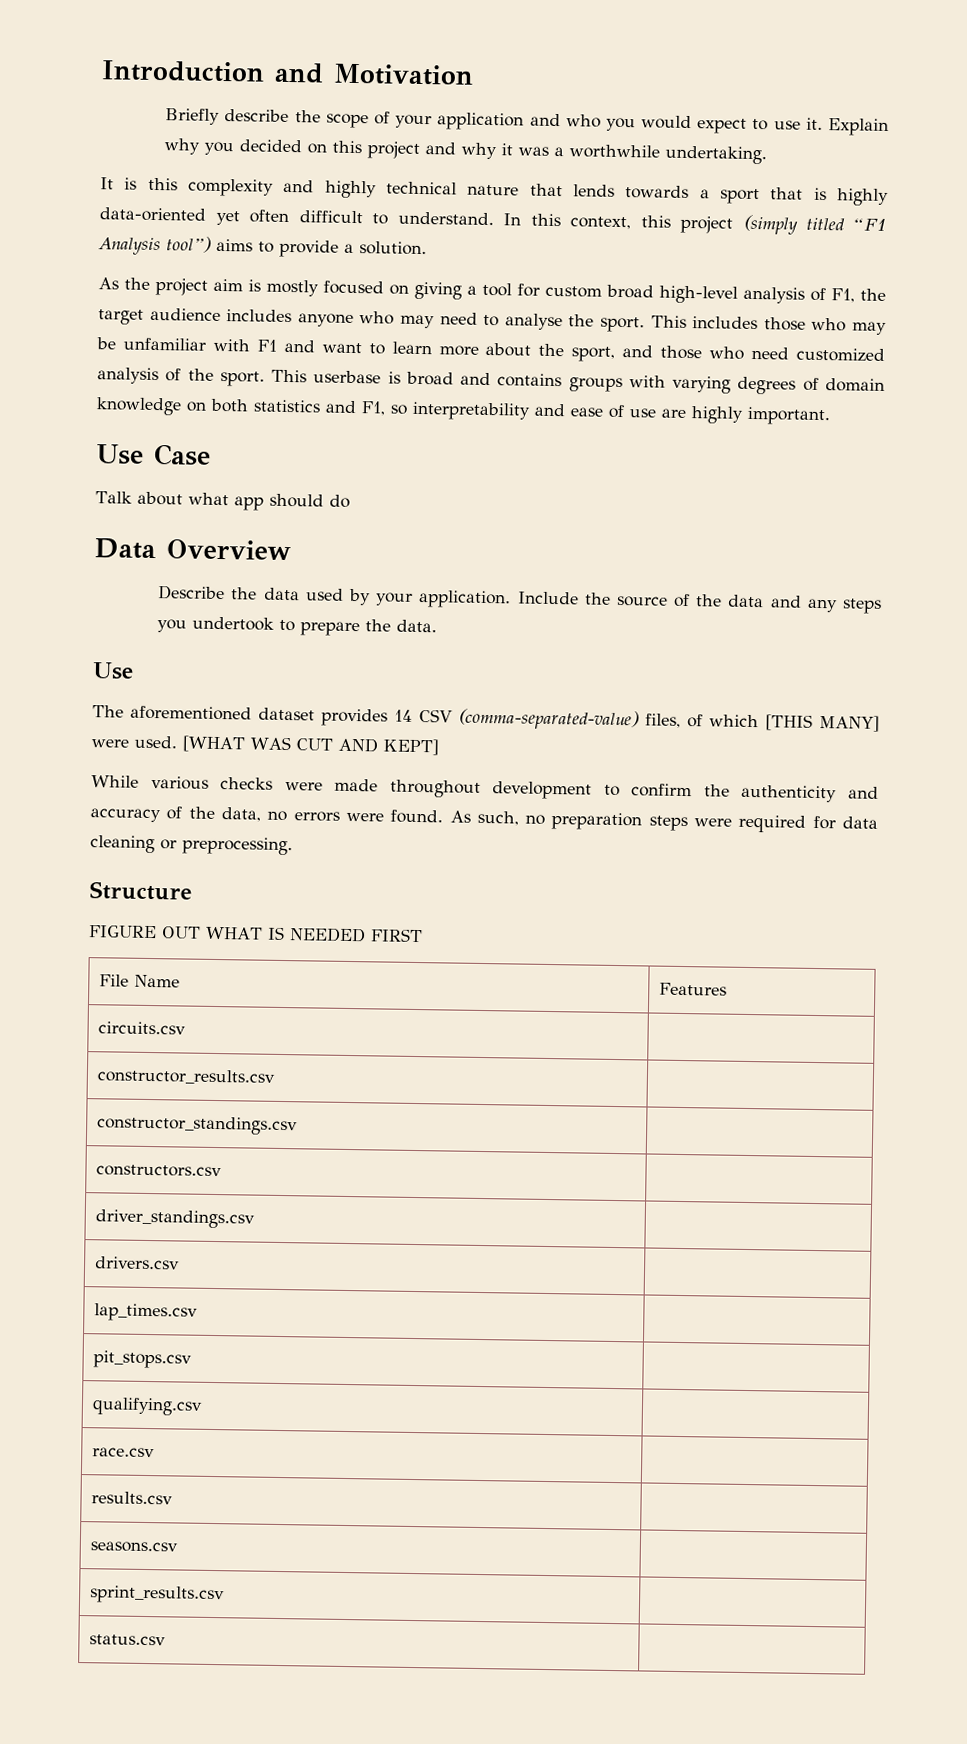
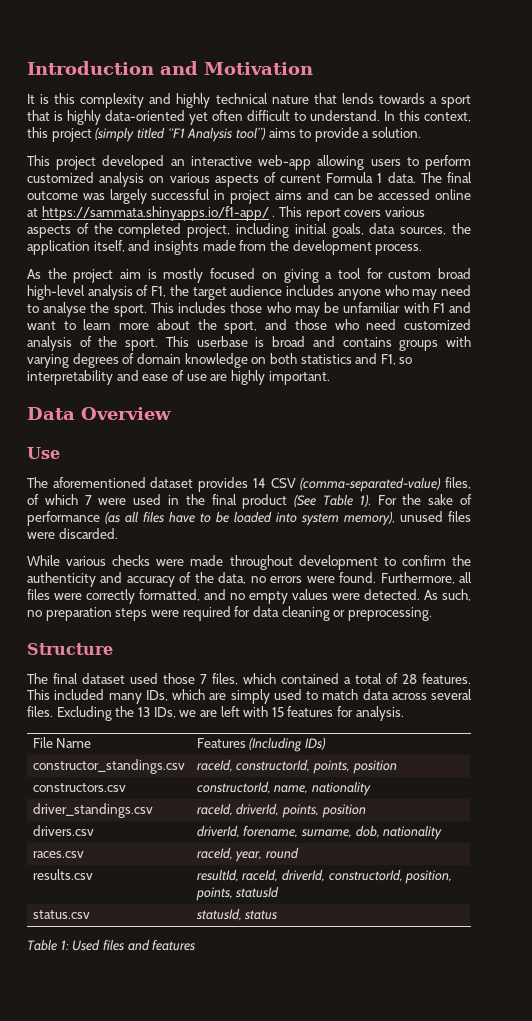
[165,108,890,137] [164,138,768,165] // Briefly describe the scope of your application and who you would expect to use it. Explain why you decided on this project and why it was a worthwhile undertaking. -> (313, 68) none
(427, 248) none -> [27,155,472,170] [27,172,473,187] [27,189,471,204] [27,206,425,221] [27,223,472,238] [27,240,423,255] // This project developed an interactive web-app allowing users to perform customized analysis on various aspects of current Formula 1 data. The final outcome was largely successful in project aims and can be accessed online at https://sammata.shinyapps.io/f1-app/ . This report covers various aspects of the completed project, including initial goals, data sources, the application itself, and insights made from the development process.
[96,444,211,466] [95,491,350,511] [94,538,291,561] [158,585,883,614] [157,616,438,637] Use Case // Talk about what app should do // Data Overview // Describe the data used by your application. Include the source of the data and any steps you undertook to prepare the data. -> [27,407,171,420] Data Overview
[765,714,880,732] [91,735,439,756] [THIS MANY] were used. [WHAT WAS CUT AND KEPT] -> [84,494,473,509] [27,511,471,526] [27,528,118,539] 7 were used in the final product (See Table 1). For the sake of performance (as all files have to be loaded into system memory), unused files were discarded.
(444, 816) none -> [380,572,472,584] [27,589,420,604] Furthermore, all files were correctly formatted, and no empty values were detected.
[88,925,423,943] FIGURE OUT WHAT IS NEEDED FIRST -> [27,673,471,685] [27,689,472,704] [27,706,404,721] The final dataset used those 7 files, which contained a total of 28 features. This included many IDs, which are simply used to match data across several files. Excluding the 13 IDs, we are left with 15 features for analysis.
[97,1021,186,1035] [96,1068,275,1085] // circuits.csv | // constructor_results.csv | -> [249,737,326,752] (Including IDs)
[95,1164,222,1178] [94,1209,255,1229] [94,1256,180,1270] [93,1303,198,1322] [92,1350,192,1369] [91,1397,203,1416] [91,1447,155,1458] [90,1491,173,1505] [89,1541,178,1553] [88,1585,225,1605] [88,1634,166,1646] // constructors.csv | // driver_standings.csv | // drivers.csv | // lap_times.csv | // pit_stops.csv | // qualifying.csv | // race.csv | // results.csv | // seasons.csv | // sprint_results.csv | // status.csv | -> [196,759,397,774] [32,783,126,792] [196,781,371,796] [32,803,153,818] [196,803,366,818] [32,825,94,836] [196,825,443,840] [32,851,84,858] [196,847,299,862] [32,869,93,880] [196,869,453,884] [195,886,280,901] [32,910,90,919] [195,908,278,921] [27,939,196,951] raceId, constructorId, points, position // constructors.csv | constructorId, name, nationality // driver_standings.csv | raceId, driverId, points, position // drivers.csv | driverId, forename, surname, dob, nationality // races.csv | raceId, year, round // results.csv | resultId, raceId, driverId, constructorId, position, points, statusId // status.csv | statusId, status // Table 1: Used files and features

